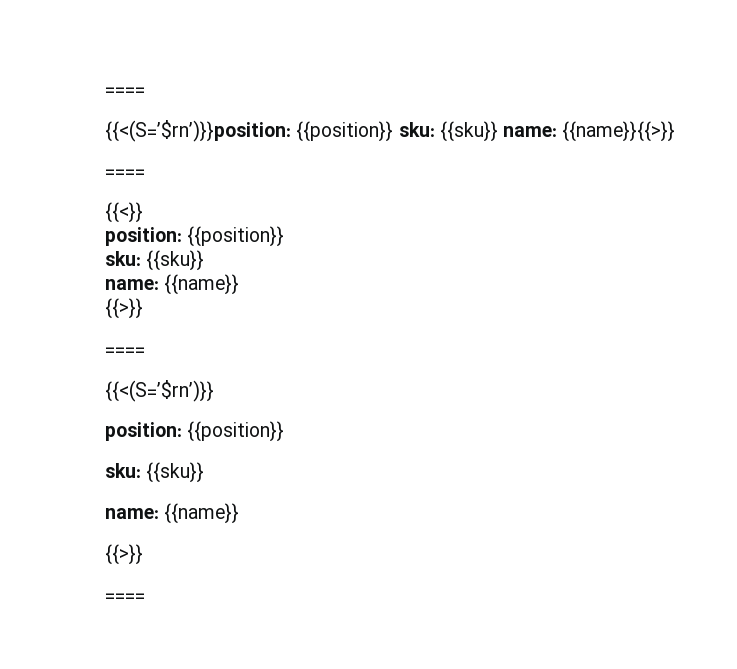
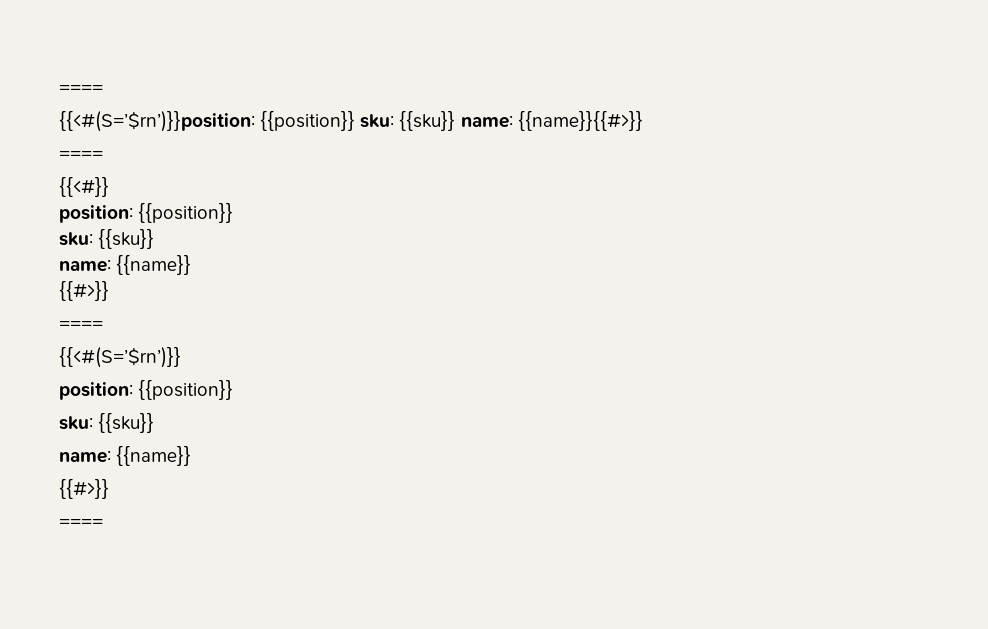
[105,87,145,95] [105,120,291,142] ==== // {{<(S=’$rn’)}}position: -> [59,85,103,94] [59,111,255,132] ==== // {{<#(S=’$rn’)}}position:
[562,121,676,142] [105,169,145,177] [105,202,143,223] [105,226,285,247] [105,250,205,271] [105,274,240,295] [105,298,143,319] [105,347,145,355] [105,380,214,402] [105,421,285,442] [105,462,205,483] [105,503,240,524] [105,544,143,565] {{name}}{{>}} // ==== // {{<}} // position: {{position}} // sku: {{sku}} // name: {{name}} // {{>}} // ==== // {{<(S=’$rn’)}} // position: {{position}} // sku: {{sku}} // name: {{name}} // {{>}} -> [517,111,643,131] [59,151,103,160] [59,177,109,197] [59,203,234,223] [59,229,155,249] [59,255,192,275] [59,281,109,301] [59,321,103,330] [59,347,181,368] [59,380,234,400] [59,413,155,433] [59,446,192,466] [59,479,109,499] {{name}}{{#>}} // ==== // {{<#}} // position: {{position}} // sku: {{sku}} // name: {{name}} // {{#>}} // ==== // {{<#(S=’$rn’)}} // position: {{position}} // sku: {{sku}} // name: {{name}} // {{#>}}

